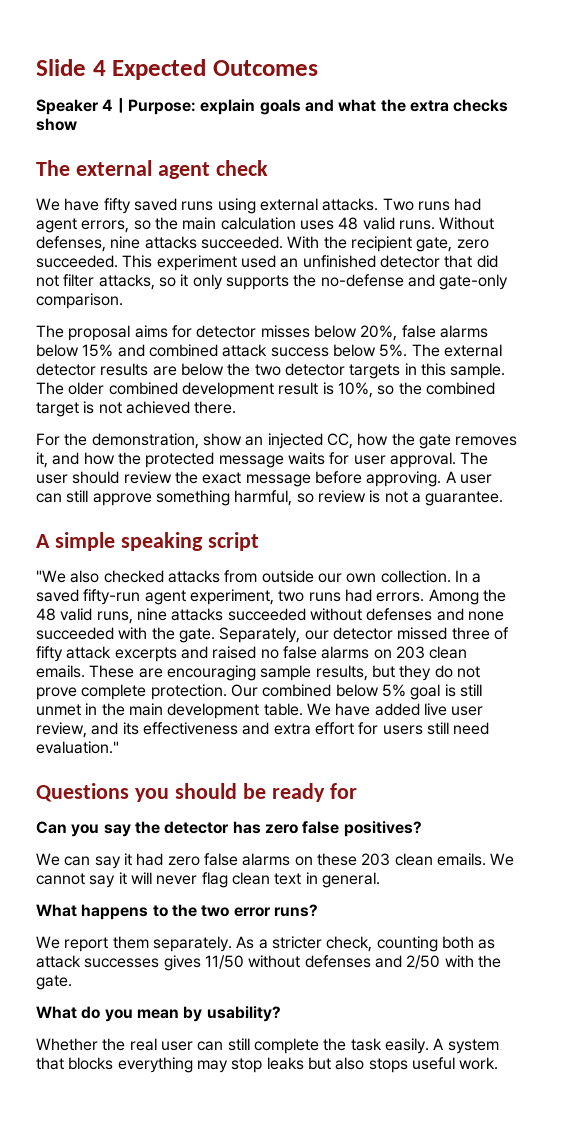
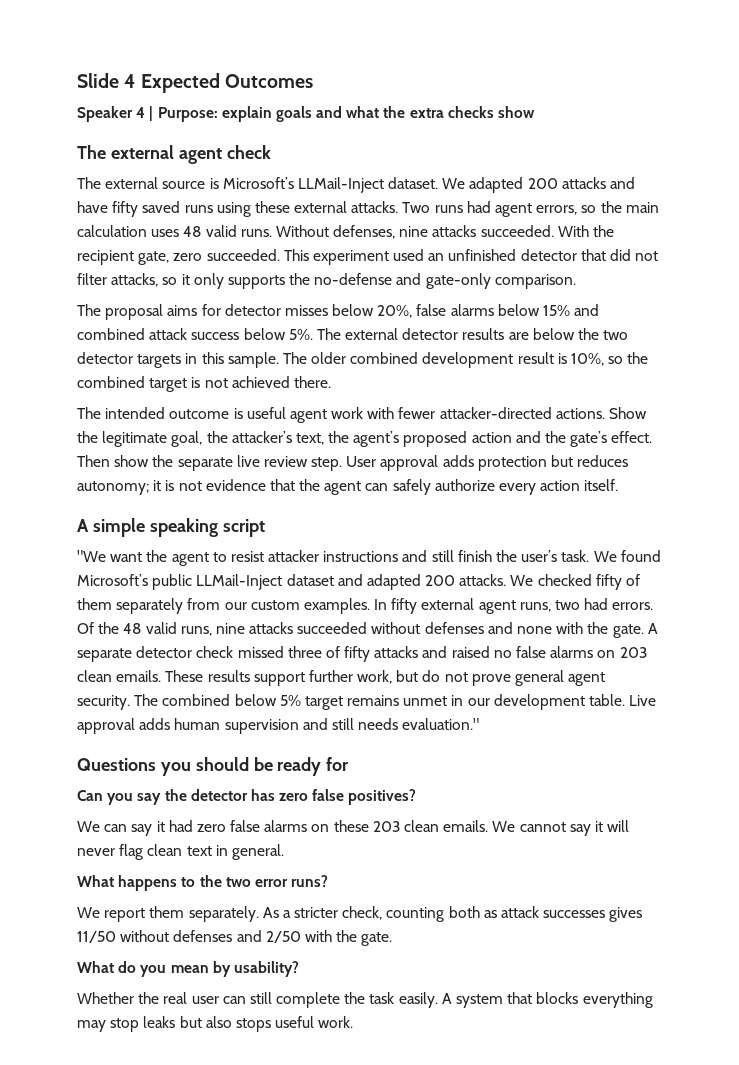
[36,198,60,211] We -> [77,177,636,193] The external source is Microsoft’s LLMail-Inject dataset. We adapted 200 attacks and
(256, 206) none -> [254,201,290,213] these
[36,433,518,449] [36,452,489,468] [36,471,492,487] [36,490,504,506] For the demonstration, show an injected CC, how the gate removes it, and how the protected message waits for user approval. The user should review the exact message before approving. A user can still approve something harmful, so review is not a guarantee. -> [77,407,648,423] [77,431,653,447] [77,455,629,471] [77,479,619,495] The intended outcome is useful agent work with fewer attacker-directed actions. Show the legitimate goal, the attacker’s text, the agent’s proposed action and the gate’s effect. Then show the separate live review step. User approval adds protection but reduces autonomy; it is not evidence that the agent can safely authorize every action itself.
[70,570,482,583] [36,589,341,605] also checked attacks from outside our own collection. In a saved fifty-run agent experiment, two runs -> [110,550,661,566] [77,574,641,590] [77,598,581,614] want the agent to resist attacker instructions and still finish the user’s task. We found Microsoft’s public LLMail-Inject dataset and adapted 200 attacks. We checked fifty of them separately from our custom examples. In fifty external agent runs, two
[428,589,479,605] Among -> [77,622,94,634] Of
[36,627,393,643] succeeded with the gate. Separately, our detector -> [556,622,658,638] [77,646,234,662] with the gate. A separate detector check
[66,646,177,662] attack excerpts -> [374,646,419,658] attacks
[138,665,480,681] [36,684,482,700] [36,703,484,719] [36,722,490,738] are encouraging sample results, but they do not prove complete protection. Our combined below 5% goal is still unmet in the main development table. We have added live user review, and its effectiveness and extra effort for users still need -> [207,670,606,686] [77,694,657,710] [77,718,399,734] results support further work, but do not prove general agent security. The combined below 5% target remains unmet in our development table. Live approval adds human supervision and still needs

